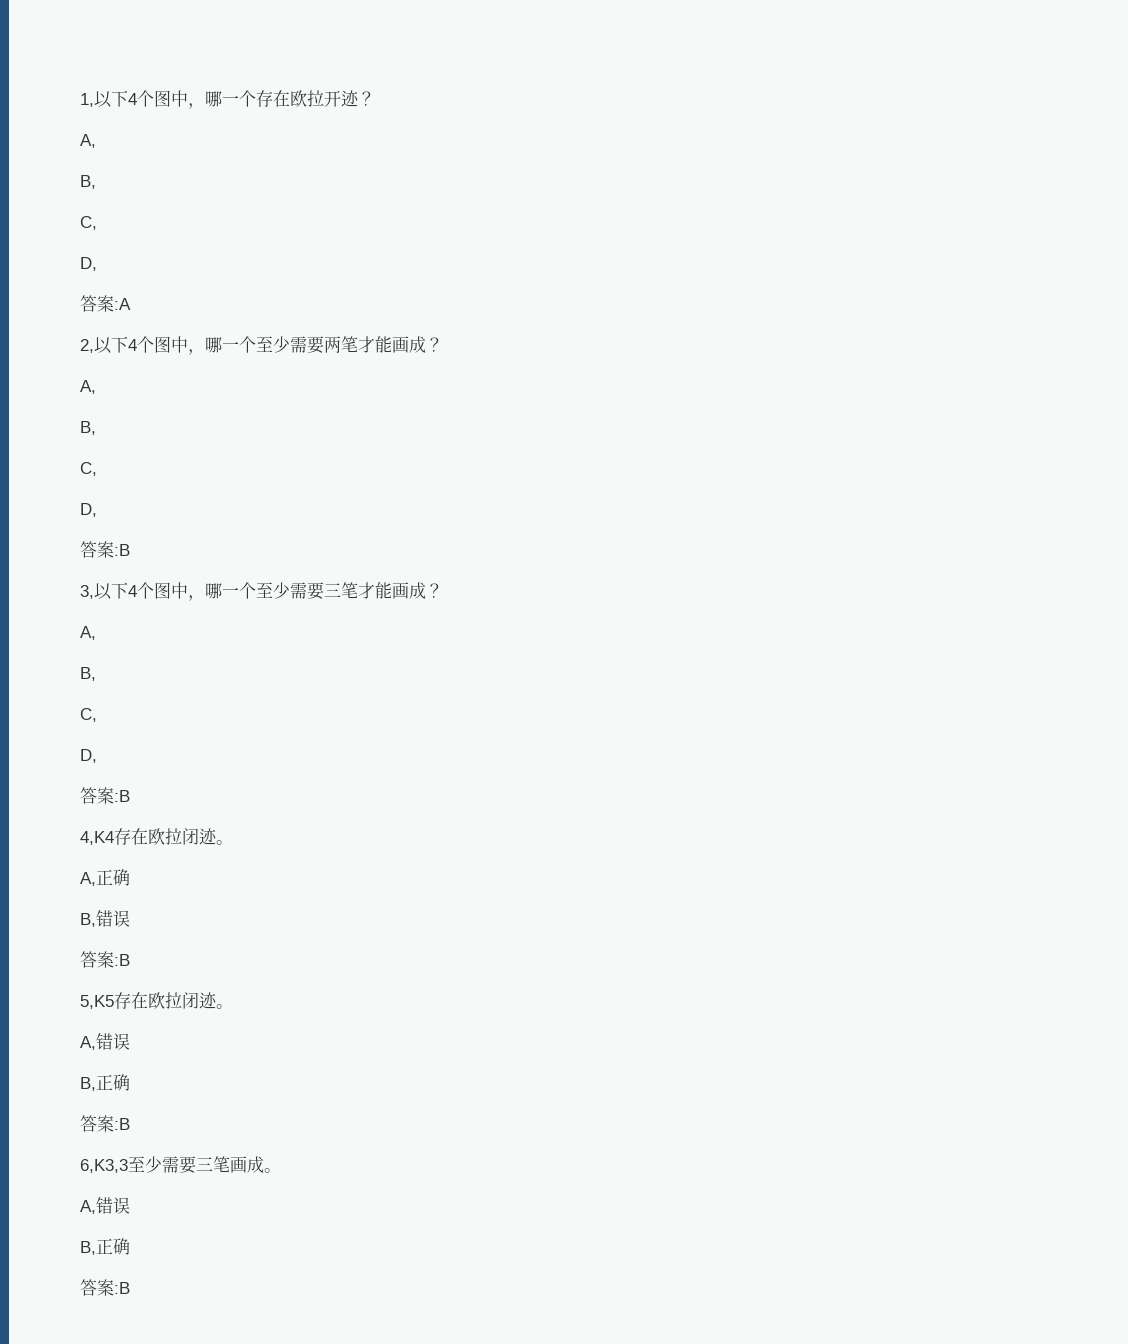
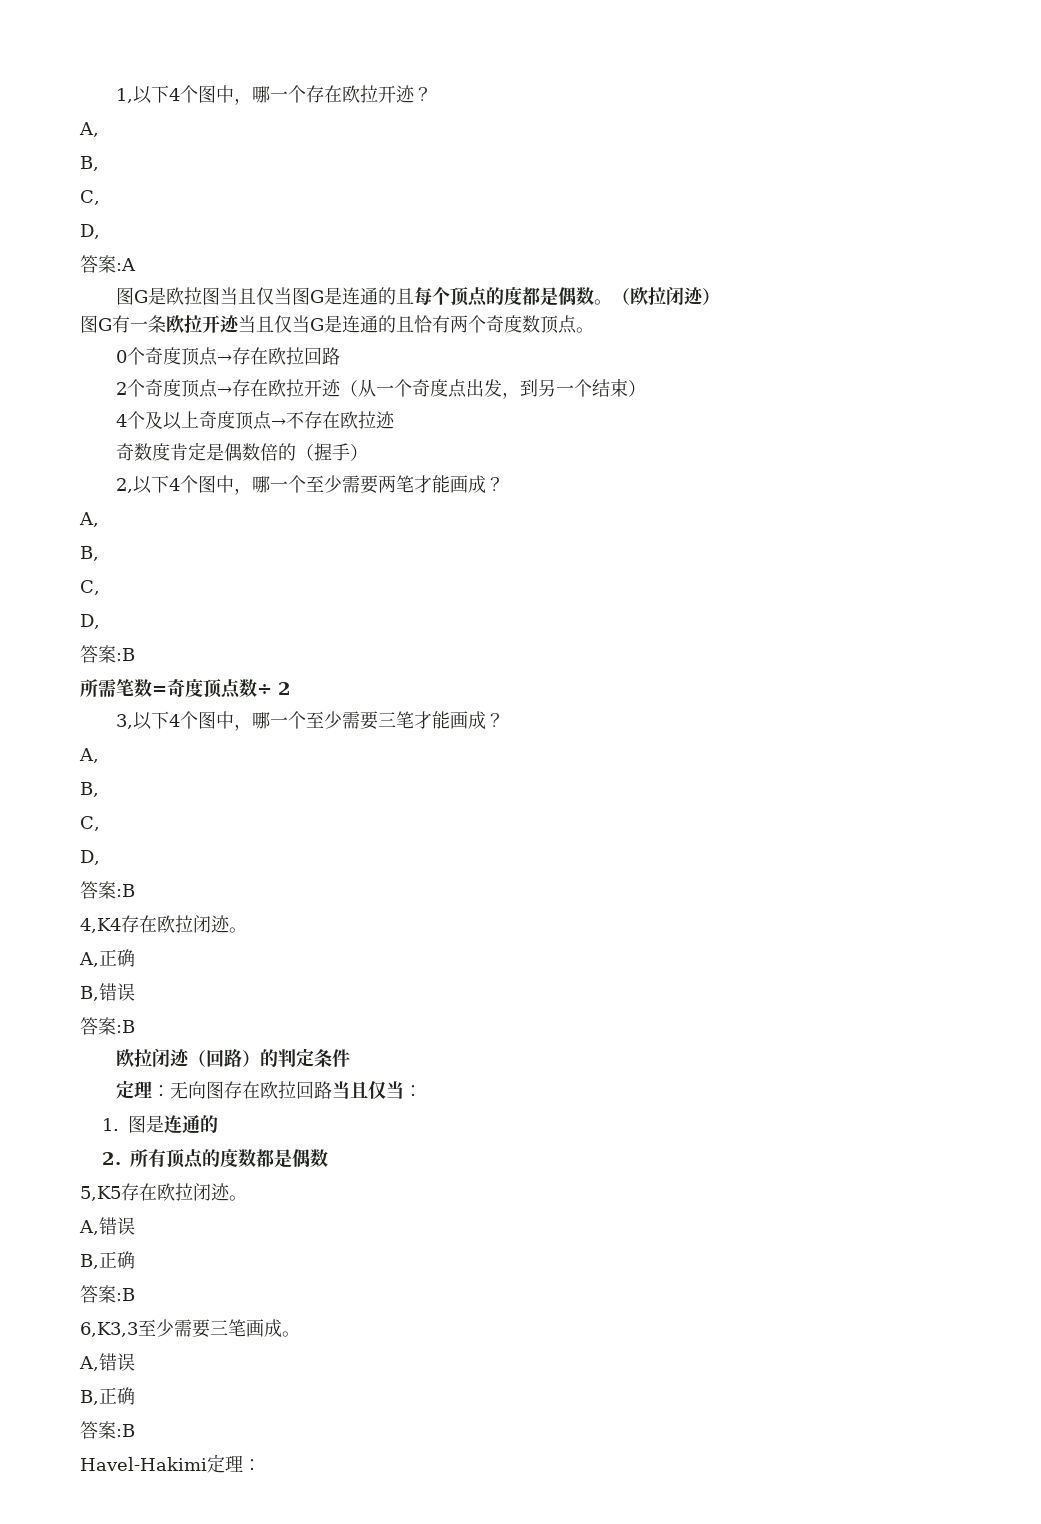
(131, 304) none -> [115,286,720,307] [80,315,594,334] [115,347,340,366] [115,379,646,399] [115,411,395,430] [115,442,368,461] // 图G是欧拉图当且仅当图G是连通的且每个顶点的度都是偶数。（欧拉闭迹） // 图G有一条欧拉开迹当且仅当G是连通的且恰有两个奇度数顶点。 // 0个奇度顶点→存在欧拉回路 // 2个奇度顶点→存在欧拉开迹（从一个奇度点出发，到另一个结束） // 4个及以上奇度顶点→不存在欧拉迹 // 奇数度肯定是偶数倍的（握手）
(130, 550) none -> [80,679,291,699] // 所需笔数=奇度顶点数÷ 2
(130, 960) none -> [115,1048,350,1068] [115,1080,422,1099] [101,1115,218,1134] [101,1149,328,1169] // 欧拉闭迹（回路）的判定条件 // 定理：无向图存在欧拉回路当且仅当： // 1.图是连通的 // 2.所有顶点的度数都是偶数
(130, 1288) none -> [80,1454,261,1473] // Havel-Hakimi定理：

